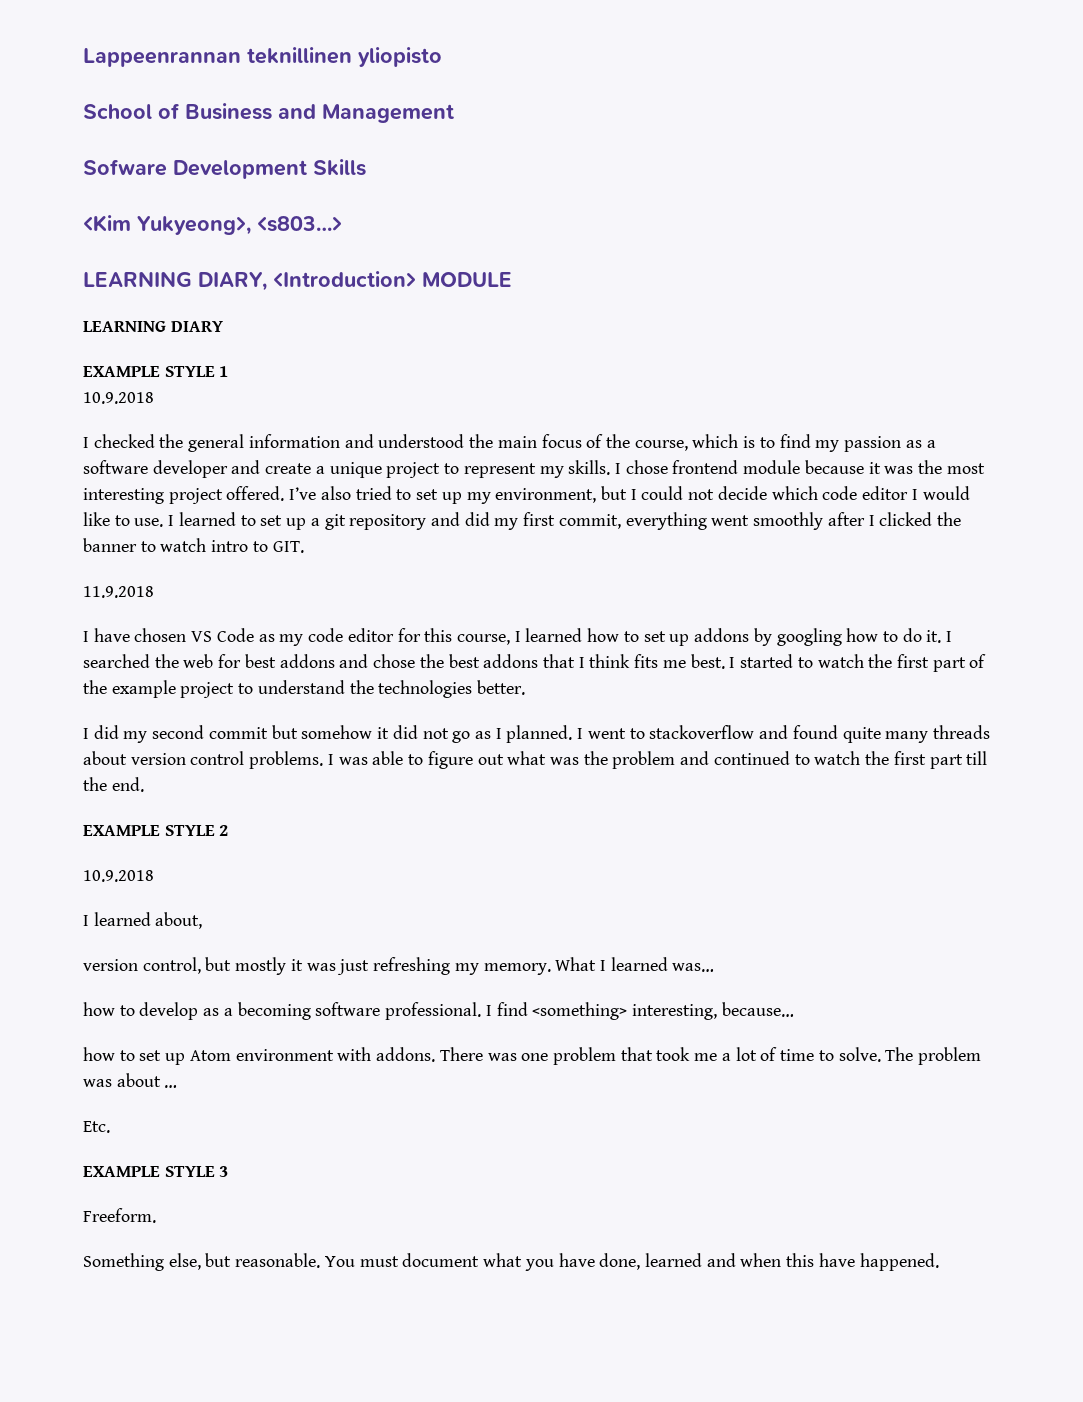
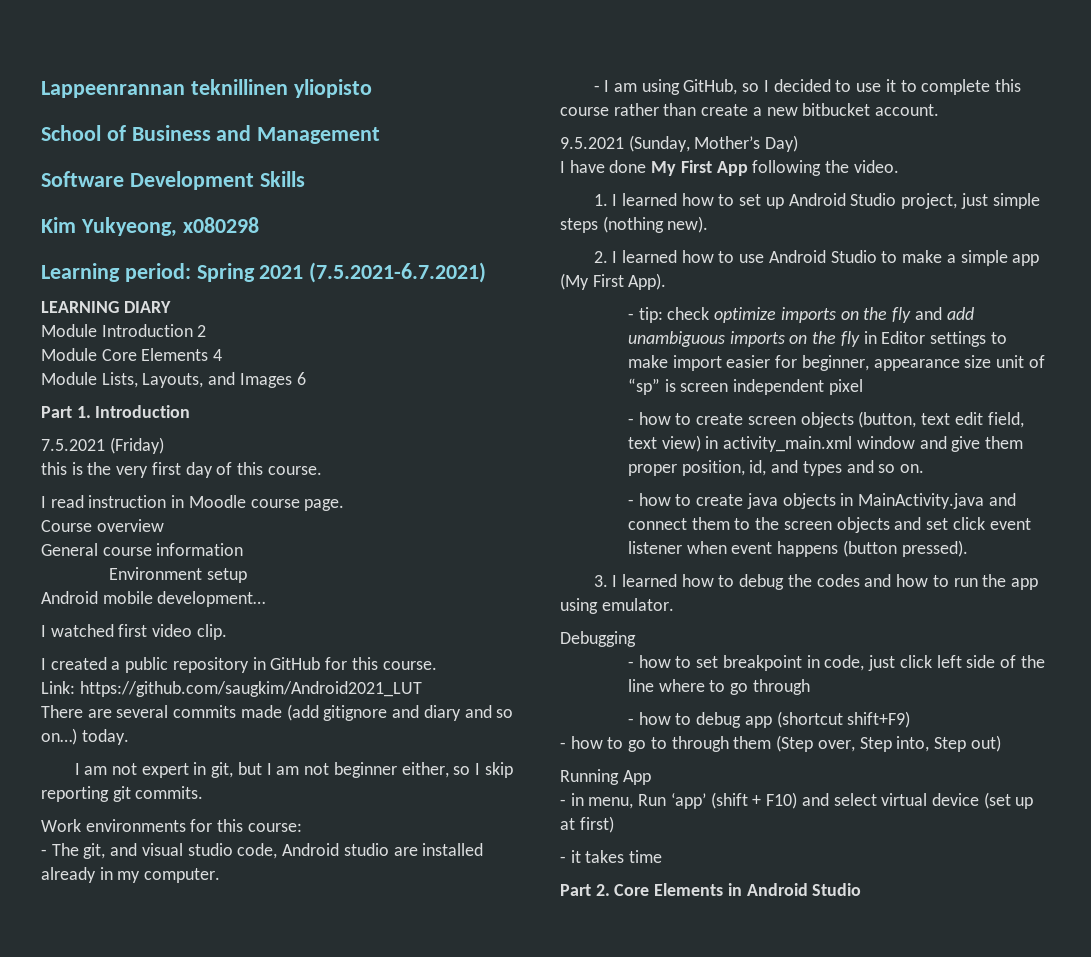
[83,159,167,176] Sofware -> [41,171,124,187] Software
[83,215,342,235] [83,271,512,291] [83,321,223,332] [83,366,229,377] [83,392,154,404] [83,434,936,452] [83,460,985,478] [83,486,970,504] [83,512,961,530] [83,538,304,553] [83,586,154,598] [83,628,510,646] <Kim Yukyeong>, <s803…> // LEARNING DIARY, <Introduction> MODULE // LEARNING DIARY // EXAMPLE STYLE 1 // 10.9.2018 // I checked the general information and understood the main focus of the course, which is to find my passion as a software developer and create a unique project to represent my skills. I chose frontend module because it was the most interesting project offered. I’ve also tried to set up my environment, but I could not decide which code editor I would like to use. I learned to set up a git repository and did my first commit, everything went smoothly after I clicked the banner to watch intro to GIT. // 11.9.2018 // I have chosen VS Code as my code editor for this course, -> [41,217,259,237] [41,262,487,283] [41,301,171,313] [41,324,207,337] [41,348,223,361] [41,372,306,388] [41,405,191,418] [41,437,164,454] [41,462,322,478] [41,495,345,511] [41,519,164,532] [41,543,244,556] [109,567,247,583] [41,591,266,607] [41,624,227,640] [41,657,437,673] [41,681,422,697] [41,704,514,721] [41,728,129,745] [74,762,513,778] [41,786,204,802] [41,819,302,832] [41,843,484,859] [41,867,221,883] [593,79,1021,95] [560,103,940,116] [560,135,799,152] [560,160,899,176] [593,194,608,206] Kim Yukyeong, x080298 // Learning period: Spring 2021 (7.5.2021-6.7.2021) // LEARNING DIARY // Module Introduction 2 // Module Core Elements 4 // Module Lists, Layouts, and Images 6 // Part 1. Introduction // 7.5.2021 (Friday) // this is the very first day of this course. // I read instruction in Moodle course page. // Course overview // General course information // Environment setup // Android mobile development… // I watched first video clip. // I created a public repository in GitHub for this course. // Link: https://github.com/saugkim/Android2021_LUT // There are several commits made (add gitignore and diary and so on…) today. // I am not expert in git, but I am not beginner either, so I skip reporting git commits. // Work environments for this course: // - The git, and visual studio code, Android studio are installed already in my computer. // - I am using GitHub, so I decided to use it to complete this course rather than create a new bitbucket account. // 9.5.2021 (Sunday, Mother’s Day) // I have done My First App following the video. // 1.
[694,628,953,646] [83,654,987,672] [83,680,526,698] [83,725,990,743] [83,751,988,769] [83,777,144,792] [83,825,229,836] [83,870,154,882] [83,912,203,929] [83,957,715,975] [83,1002,794,1020] [83,1047,981,1065] [83,1073,178,1088] [83,1121,110,1133] [83,1166,229,1177] [83,1208,156,1223] [83,1253,939,1271] addons by googling how to do it. I searched the web for best addons and chose the best addons that I think fits me best. I started to watch the first part of the example project to understand the technologies better. // I did my second commit but somehow it did not go as I planned. I went to stackoverflow and found quite many threads about version control problems. I was able to figure out what was the problem and continued to watch the first part till the end. // EXAMPLE STYLE 2 // 10.9.2018 // I learned about, // version control, but mostly it was just refreshing my memory. What I learned was… // how to develop as a becoming software professional. I find <something> interesting, because… // how to set up Atom environment with addons. There was one problem that took me a lot of time to solve. The problem was about … // Etc. // EXAMPLE STYLE 3 // Freeform. // Something else, but reasonable. You must document what you have done, learned and when this have happened. -> [788,193,1040,209] [560,216,709,233] [593,250,1040,266] [560,273,667,290] [628,307,974,323] [628,331,1007,347] [628,355,1045,371] [628,378,863,395] [628,411,1024,428] [628,435,1024,452] [628,460,925,476] [628,493,1016,509] [628,517,1031,533] [628,540,968,557] [593,574,1038,590] [560,598,674,614] [560,631,636,647] [628,655,1045,671] [628,679,810,695] [628,711,911,728] [560,735,1001,752] [560,769,651,785] [560,792,1034,809] [560,816,614,833] [560,850,663,863] [560,883,862,896] Android Studio project, just simple steps (nothing new). // 2. I learned how to use Android Studio to make a simple app (My First App). // - tip: check optimize imports on the fly and add unambiguous imports on the fly in Editor settings to make import easier for beginner, appearance size unit of “sp” is screen independent pixel // - how to create screen objects (button, text edit field, text view) in activity_main.xml window and give them proper position, id, and types and so on. // - how to create java objects in MainActivity.java and connect them to the screen objects and set click event listener when event happens (button pressed). // 3. I learned how to debug the codes and how to run the app using emulator. // Debugging // - how to set breakpoint in code, just click left side of the line where to go through // - how to debug app (shortcut shift+F9) // - how to go to through them (Step over, Step into, Step out) // Running App // - in menu, Run ‘app’ (shift + F10) and select virtual device (set up at first) // - it takes time // Part 2. Core Elements in Android Studio

